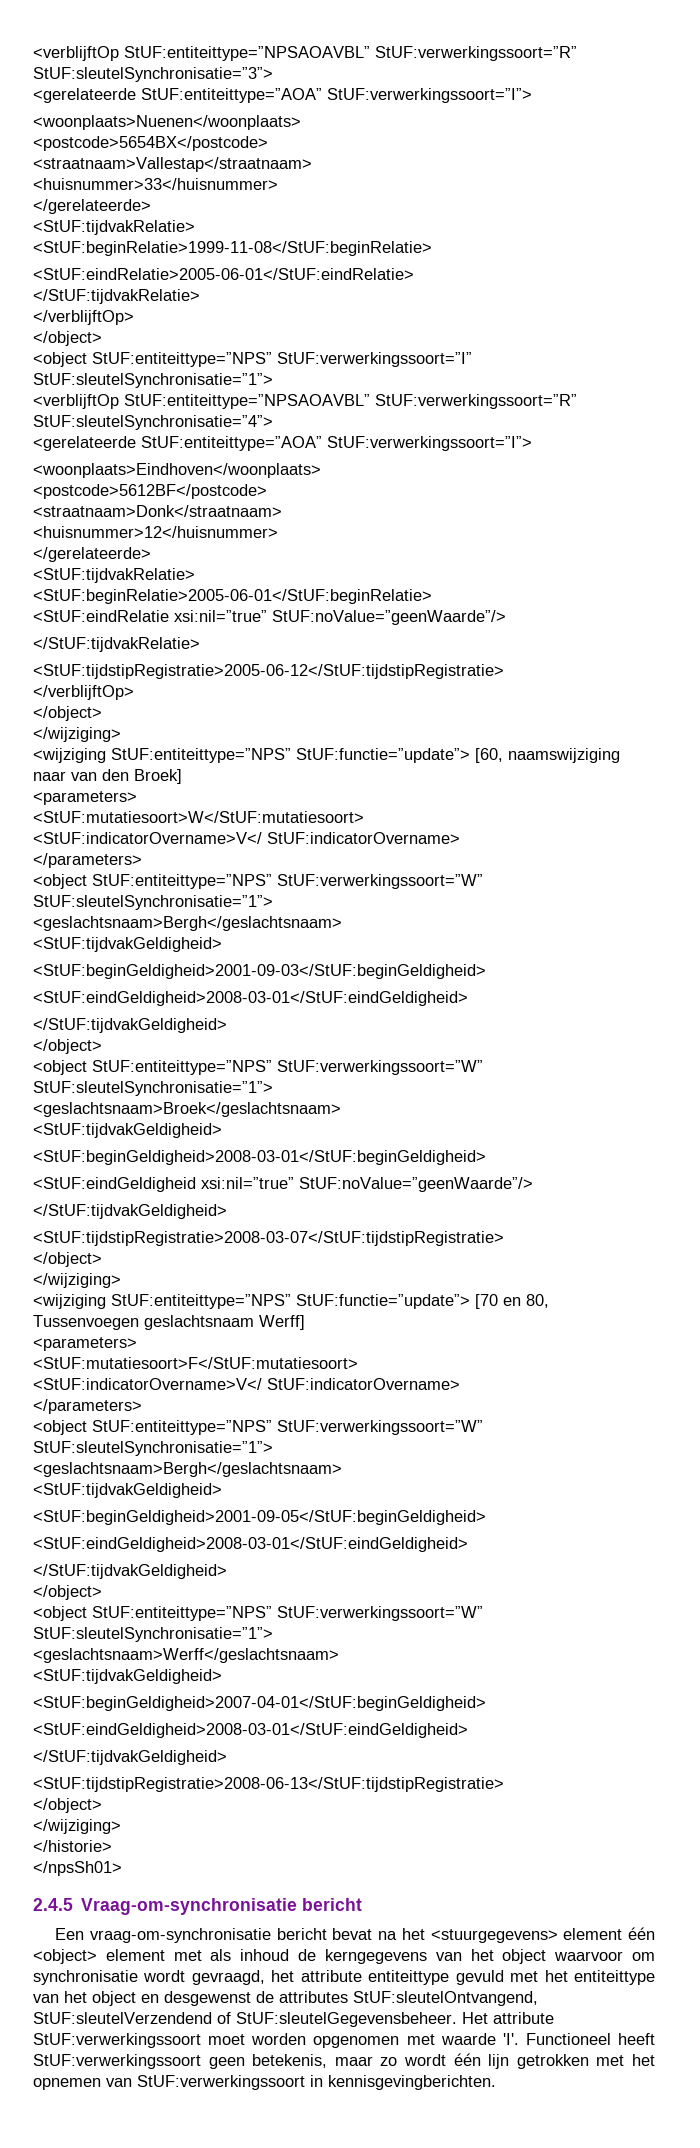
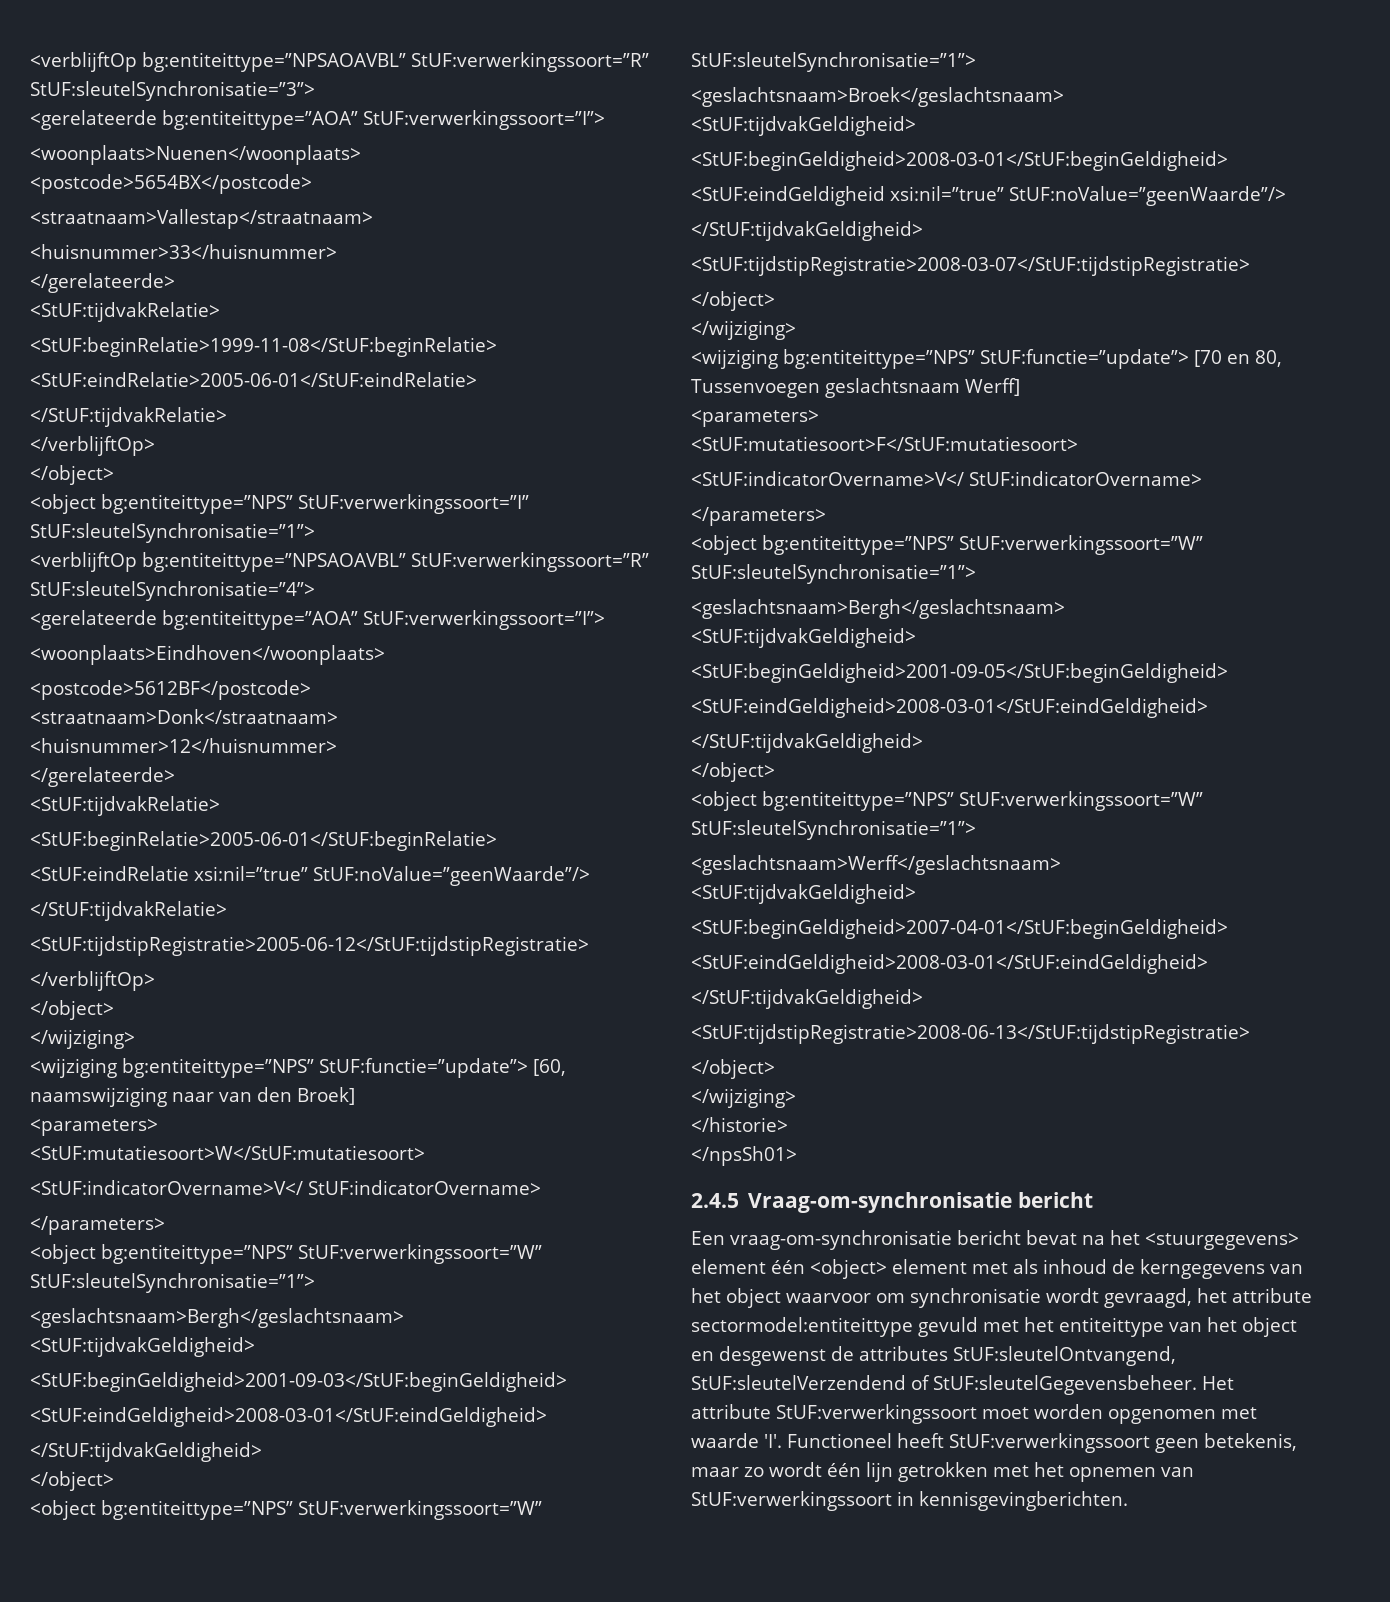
[33,46,370,61] <verblijftOp StUF:entiteittype=”NPSAOAVBL” -> [30,52,406,72] <verblijftOp bg:entiteittype=”NPSAOAVBL”
[141,88,322,103] StUF:entiteittype=”AOA” -> [162,110,358,130] bg:entiteittype=”AOA”
[92,352,272,367] StUF:entiteittype=”NPS” -> [101,494,293,514] bg:entiteittype=”NPS”
[124,394,370,409] StUF:entiteittype=”NPSAOAVBL” -> [142,552,406,572] bg:entiteittype=”NPSAOAVBL”
[141,436,322,451] StUF:entiteittype=”AOA” -> [162,610,358,630] bg:entiteittype=”AOA”
[111,748,291,763] StUF:entiteittype=”NPS” -> [122,1058,314,1078] bg:entiteittype=”NPS”
[92,874,272,889] StUF:entiteittype=”NPS” -> [101,1244,293,1264] bg:entiteittype=”NPS”
[92,1060,272,1075] StUF:entiteittype=”NPS” -> [101,1500,293,1520] bg:entiteittype=”NPS”
[111,1294,291,1309] StUF:entiteittype=”NPS” -> [783,349,975,369] bg:entiteittype=”NPS”
[92,1420,272,1435] StUF:entiteittype=”NPS” -> [762,535,954,555] bg:entiteittype=”NPS”
[92,1606,272,1621] StUF:entiteittype=”NPS” -> [762,791,954,811] bg:entiteittype=”NPS”
[368,1970,450,1985] entiteittype -> [691,1317,913,1337] sectormodel:entiteittype

